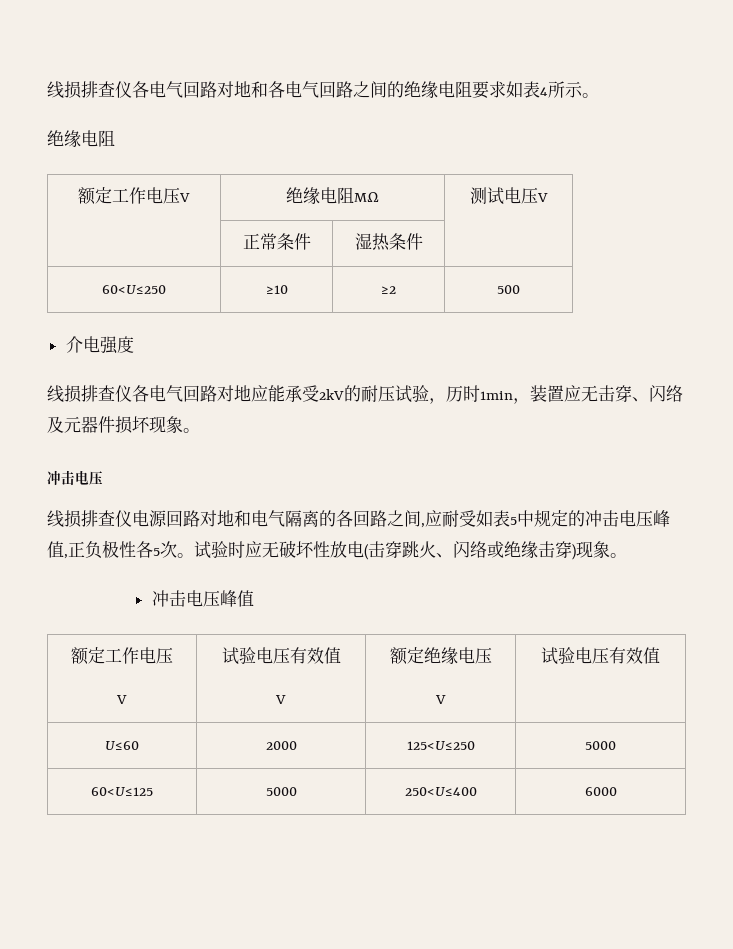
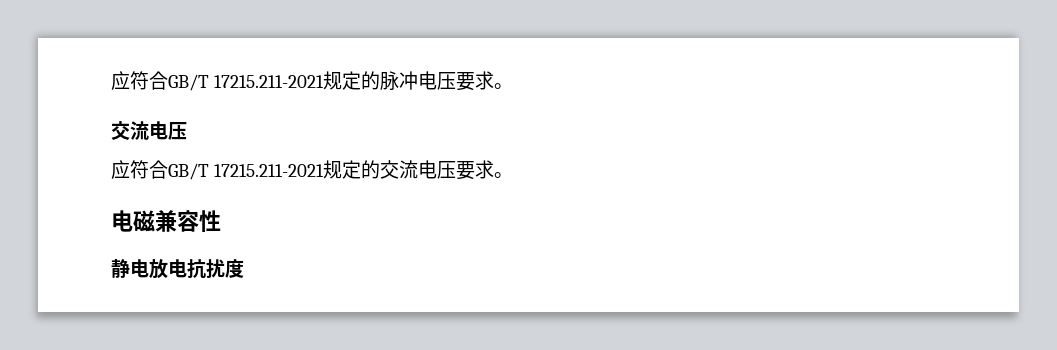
[47,81,599,99] [47,130,115,147] [78,187,190,205] [286,187,379,204] [469,187,548,205] [242,233,311,250] [354,233,423,251] [102,285,166,294] [265,285,288,294] [381,286,396,294] [497,285,520,294] [65,336,134,354] [47,385,683,404] [47,416,200,434] [47,470,103,486] [47,510,670,528] [47,540,627,560] [151,590,254,607] [71,647,173,665] [116,695,127,704] [221,647,341,665] [275,695,286,704] [389,647,492,665] [434,695,446,704] [541,647,660,665] [105,741,139,750] [265,741,297,750] [406,741,475,750] [585,741,616,750] [91,787,153,796] [265,787,297,796] [404,787,477,796] [584,787,617,796] 线损排查仪各电气回路对地和各电气回路之间的绝缘电阻要求如表4所示。 // 绝缘电阻 // 额定工作电压V | 绝缘电阻MΩ | 测试电压V // | 正常条件 | 湿热条件 | // 60<U≤250 | ≥10 | ≥2 | 500 // 介电强度 // 线损排查仪各电气回路对地应能承受2kV的耐压试验，历时1min，装置应无击穿、闪络及元器件损坏现象。 // 冲击电压 // 线损排查仪电源回路对地和电气隔离的各回路之间,应耐受如表5中规定的冲击电压峰值,正负极性各5次。试验时应无破坏性放电(击穿跳火、闪络或绝缘击穿)现象。 // 冲击电压峰值 // 额定工作电压 // V | 试验电压有效值 // V | 额定绝缘电压 // V | 试验电压有效值 // U≤60 | 2000 | 125<U≤250 | 5000 // 60<U≤125 | 5000 | 250<U≤400 | 6000 -> [111,71,514,91] [111,121,187,140] [111,160,514,180] [111,210,221,232] [111,259,244,279] 应符合GB/T 17215.211-2021规定的脉冲电压要求。 // 交流电压 // 应符合GB/T 17215.211-2021规定的交流电压要求。 // 电磁兼容性 // 静电放电抗扰度

